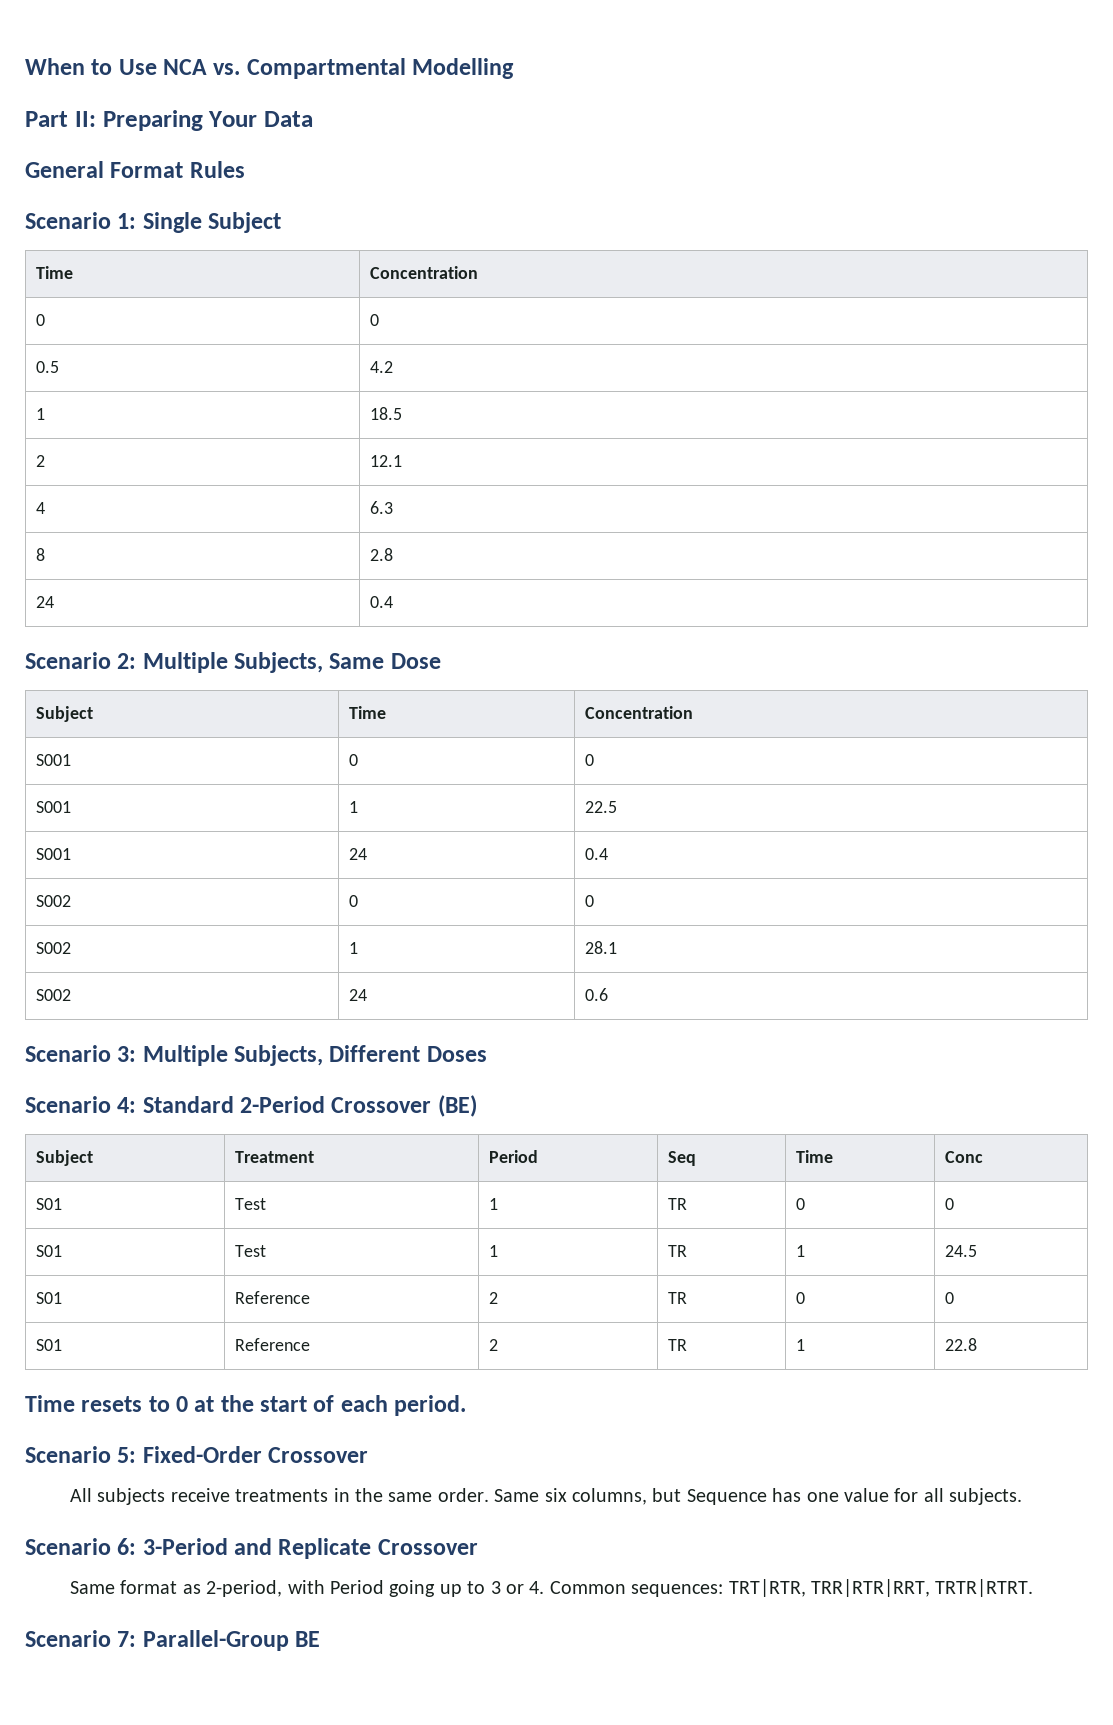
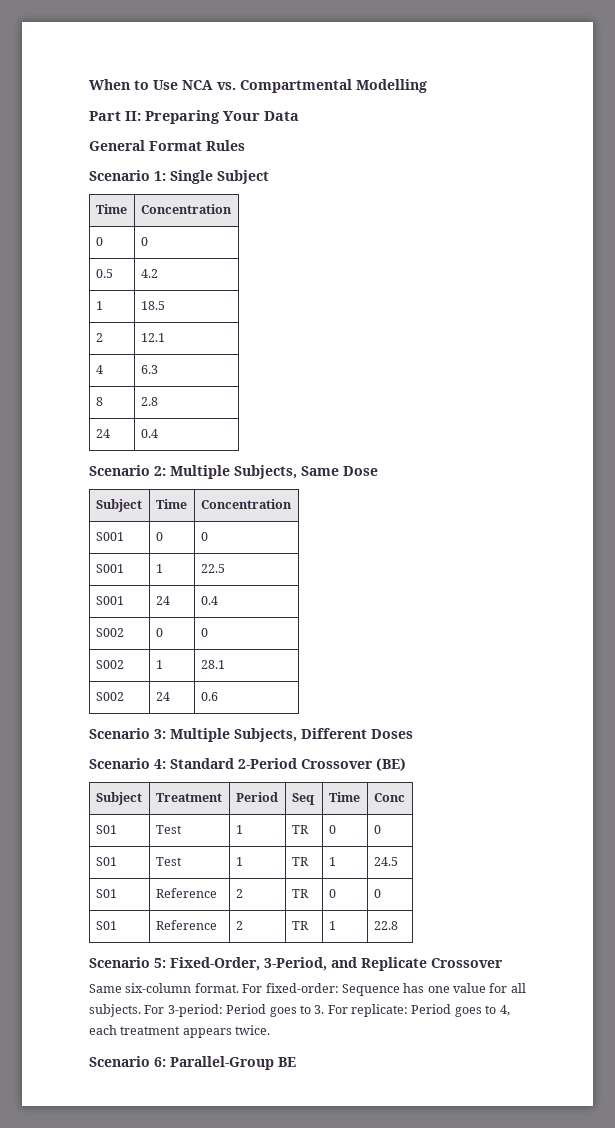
[25,1395,467,1416] [25,1446,369,1463] [70,1488,682,1505] Time resets to 0 at the start of each period. // Scenario 5: Fixed-Order Crossover // All subjects receive treatments in the same order. Same six columns, but -> [89,957,503,971] [89,983,339,993] Scenario 5: Fixed-Order, 3-Period, and Replicate Crossover // Same six-column format. For fixed-order:
[25,1538,478,1559] [70,1579,1034,1597] [25,1630,137,1647] // Scenario 6: 3-Period and Replicate Crossover // Same format as 2-period, with Period going up to 3 or 4. Common sequences: TRT|RTR, TRR|RTR|RRT, TRTR|RTRT. // Scenario 7: -> [144,1004,510,1017] [89,1025,271,1038] [89,1056,166,1067] For 3-period: Period goes to 3. For replicate: Period goes to 4, each treatment appears twice. // Scenario 6:

